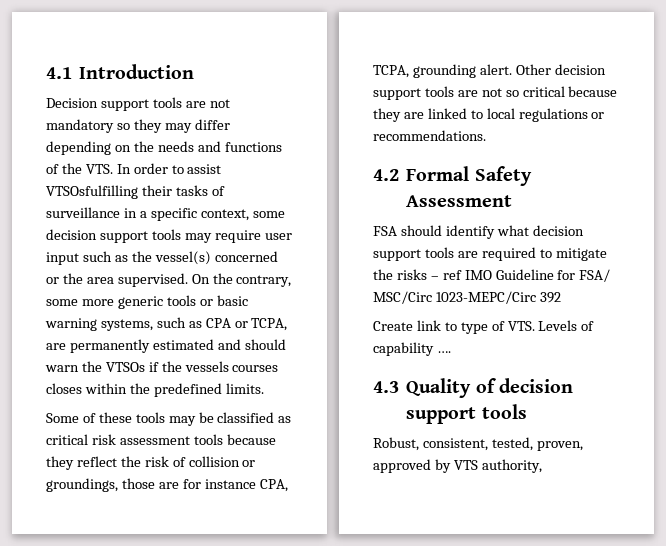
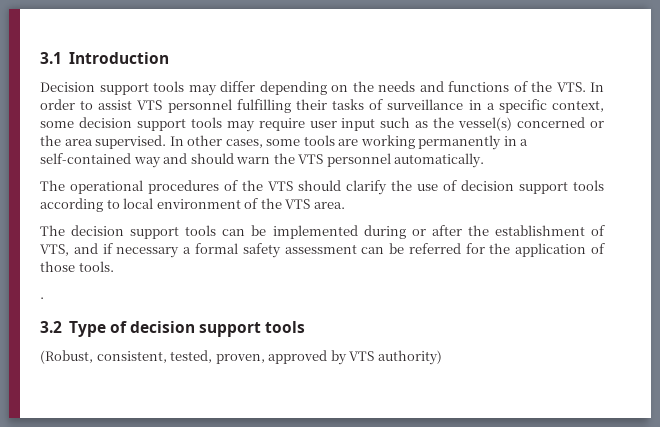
[46,67,72,79] 4.1 -> [40,52,62,64] 3.1
[185,99,230,108] [46,119,162,133] are not mandatory so they -> (184, 86) none
[46,185,138,199] VTSOsfulfilling -> [137,99,291,113] VTS personnel fulfilling
[191,273,292,287] [46,295,248,309] [45,317,288,331] [46,339,286,353] [45,361,279,372] [46,383,264,397] [46,412,292,426] [46,434,276,445] [46,456,256,470] [46,478,288,492] [373,64,606,78] [373,86,618,100] [373,108,605,122] [373,130,486,141] [373,166,532,186] [406,195,513,207] [373,225,584,239] [373,247,607,261] [373,269,611,282] [373,291,561,304] [373,320,595,334] [373,342,451,356] [373,378,472,398] On the contrary, some more generic tools or basic warning systems, such as CPA or TCPA, are permanently estimated and should warn the VTSOs if the vessels courses closes within the predefined limits. // Some of these tools may be classified as critical risk assessment tools because they reflect the risk of collision or groundings, those are for instance CPA, TCPA, grounding alert. Other decision support tools are not so critical because they are linked to local regulations or recommendations. // 4.2 Formal Safety Assessment // FSA should identify what decision support tools are required to mitigate the risks – ref IMO Guideline for FSA/ MSC/Circ 1023-MEPC/Circ 392 // Create link to type of VTS. Levels of capability …. // 4.3 Quality -> [169,135,529,150] [40,153,485,168] [40,180,604,195] [40,198,345,212] [40,225,605,239] [40,243,605,258] [40,261,114,272] [40,297,44,299] [40,321,106,337] In other cases, some tools are working permanently in a self-contained way and should warn the VTS personnel automatically. // The operational procedures of the VTS should clarify the use of decision support tools according to local environment of the VTS area. // The decision support tools can be implemented during or after the establishment of VTS, and if necessary a formal safety assessment can be referred for the application of those tools. // . // 3.2 Type
[373,437,419,451] Robust, -> [40,350,93,364] (Robust,
[481,459,542,473] authority, -> [377,350,442,365] authority)

